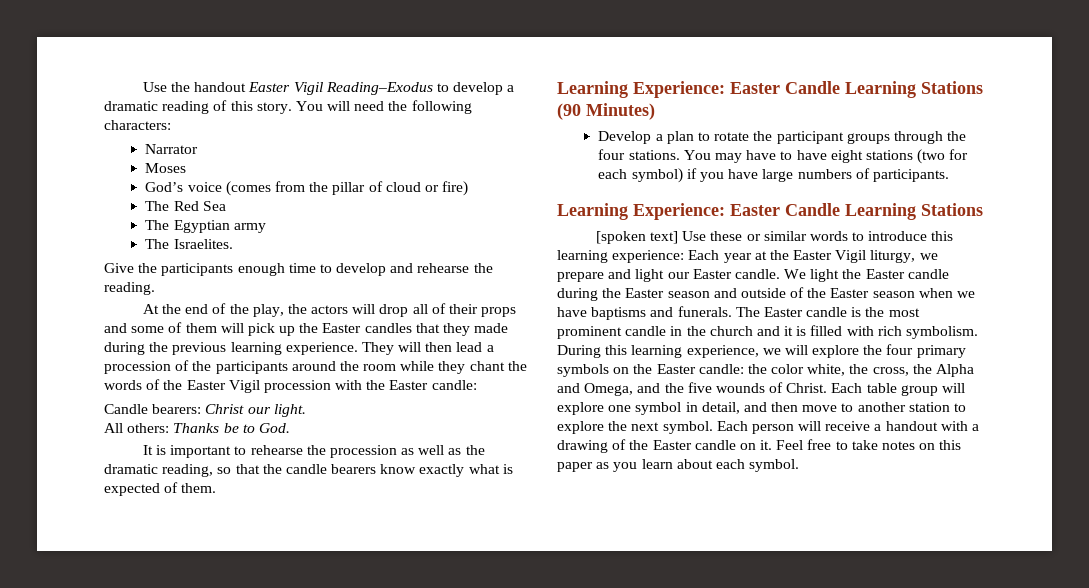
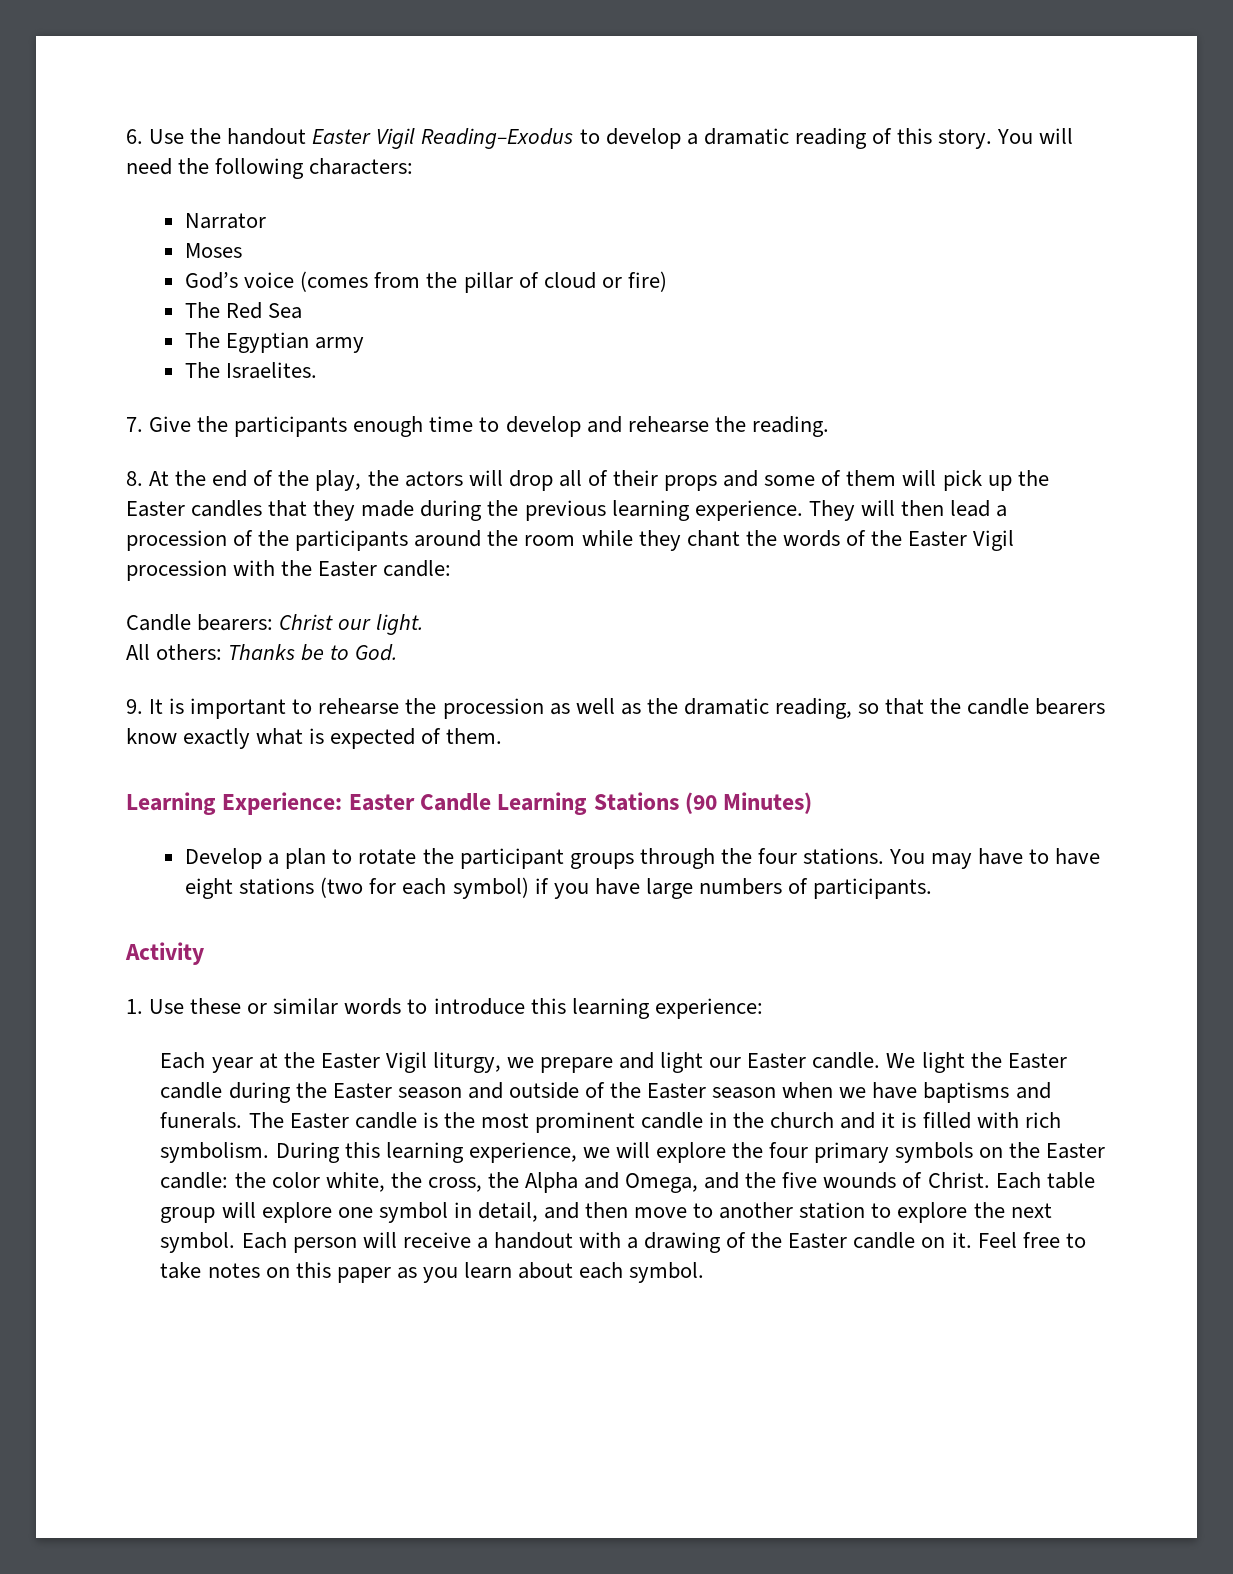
(142, 87) none -> [126,129,143,144] 6.
(233, 244) none -> [126,417,143,432] 7.
(155, 288) none -> [126,471,143,486] 8.
(290, 428) none -> [126,699,143,714] 9.
[557,203,983,220] [595,231,678,244] Learning Experience: Easter Candle Learning Stations // [spoken text] -> [125,942,204,965] [126,999,143,1014] Activity // 1.
(685, 256) none -> (763, 1008) //

